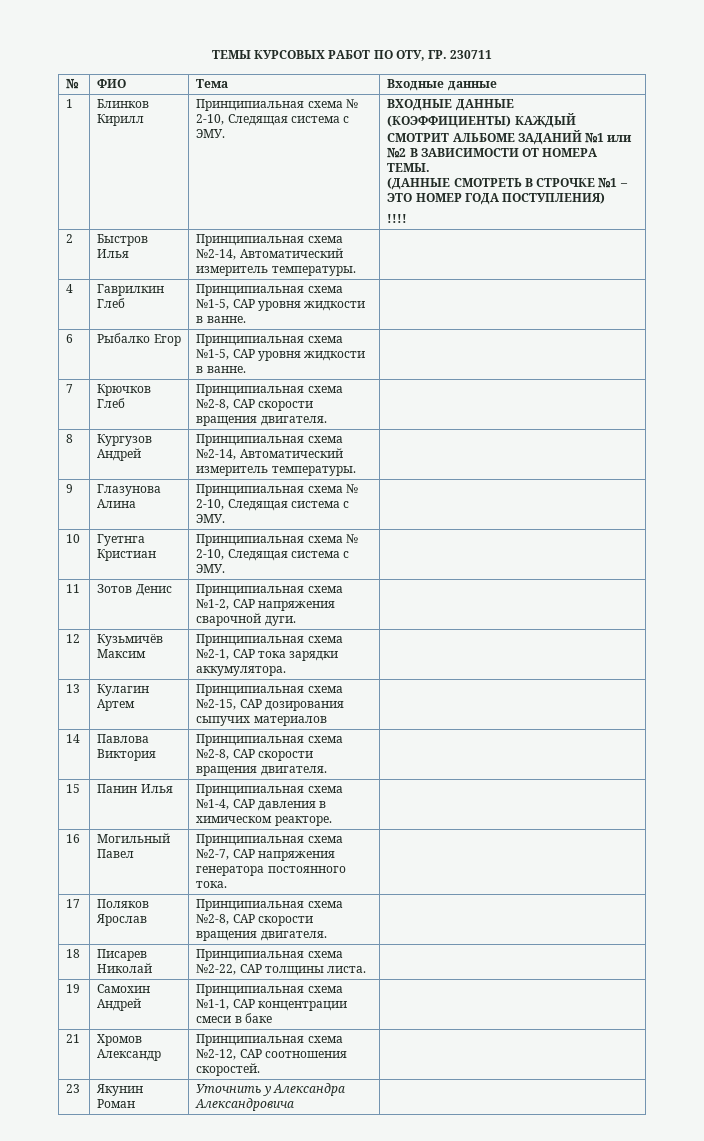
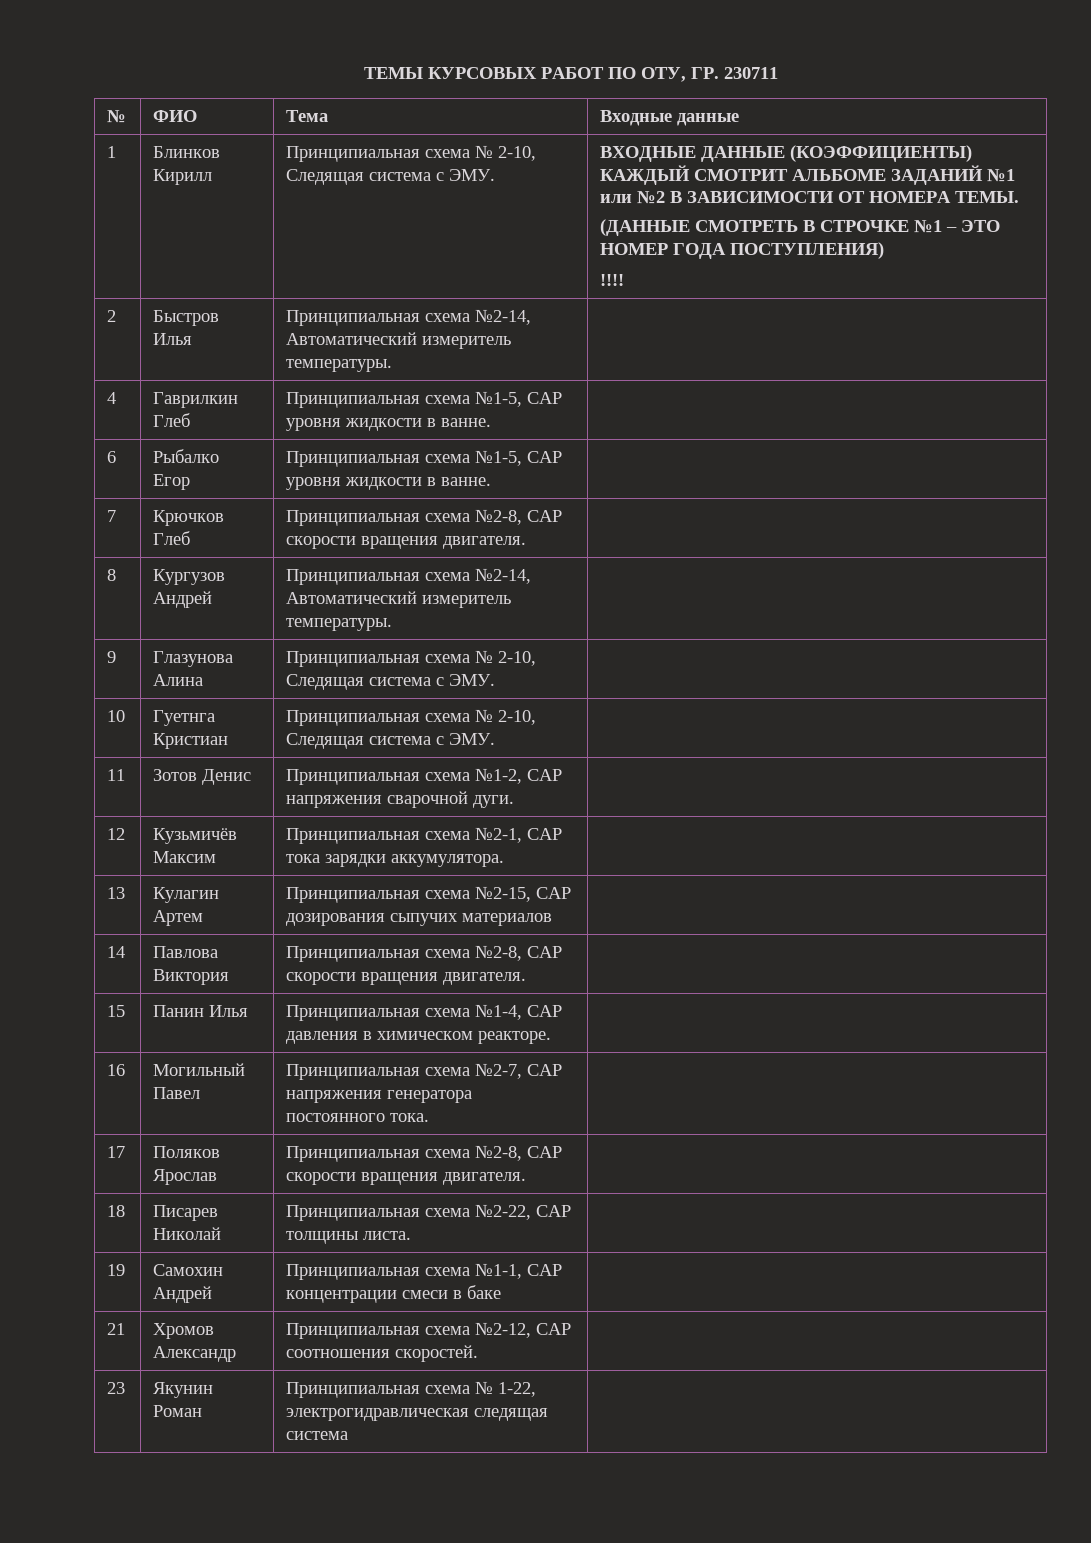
[196,1083,345,1096] [195,1098,295,1111] Уточнить у Александра Александровича -> [286,1381,537,1398] [286,1408,549,1421] [286,1431,349,1440] Принципиальная схема № 1-22, электрогидравлическая следящая система

